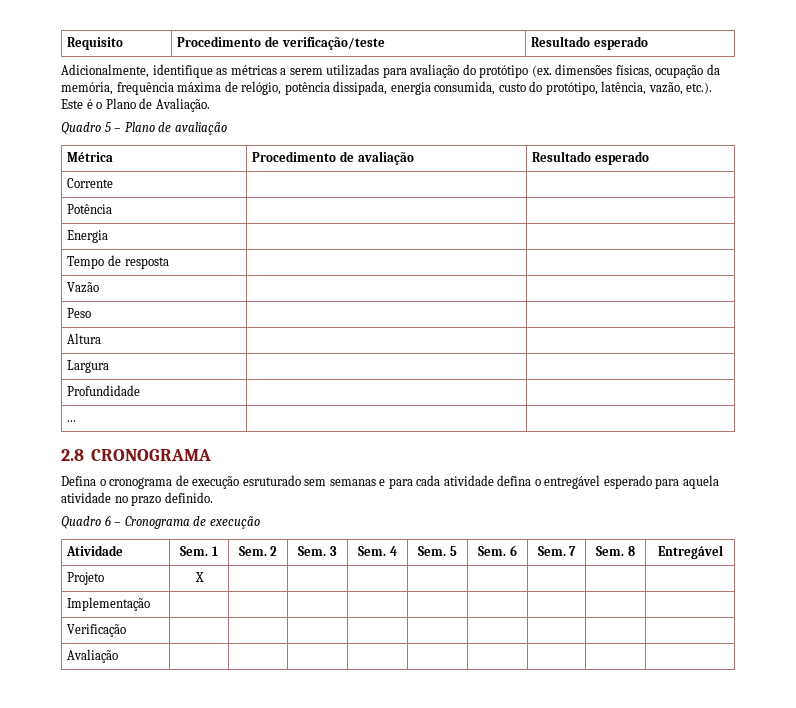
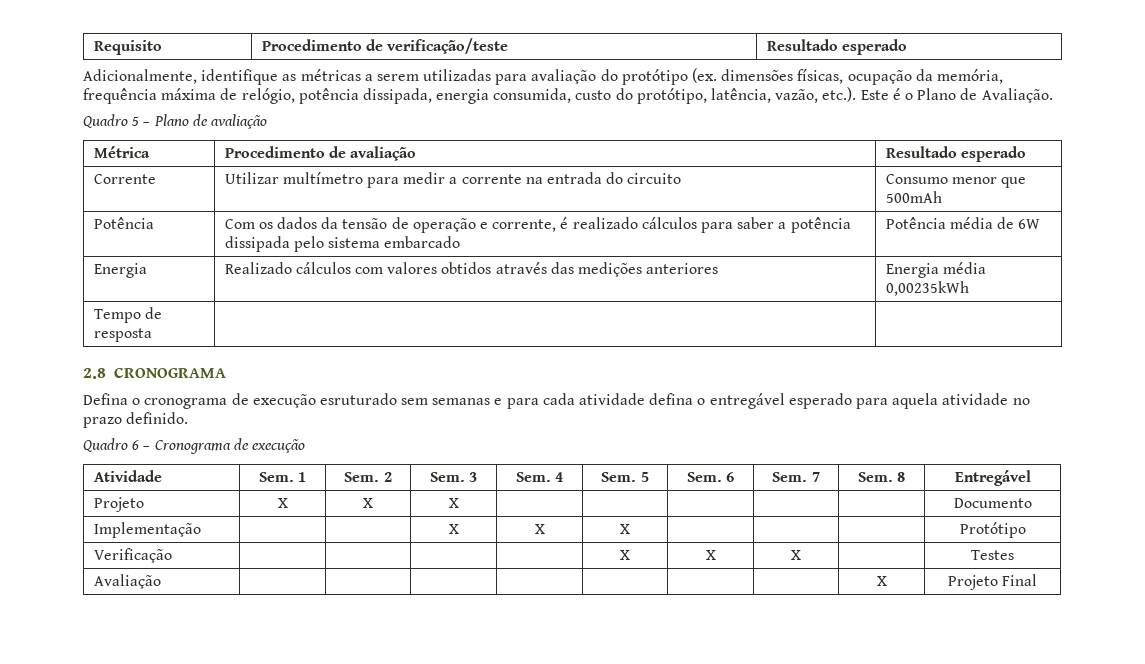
[67,204,113,214] [67,230,109,243] [67,255,169,269] [67,282,100,293] [67,308,92,318] [67,333,102,344] [67,360,110,373] [67,385,141,396] [67,420,77,422] | // Potência | | // Energia | | // Tempo de resposta | | // Vazão | | // Peso | | // Altura | | // Largura | | // Profundidade | | // ... -> [224,172,682,188] [885,174,1027,188] [885,191,942,203] [93,217,154,229] [224,217,851,233] [224,236,461,252] [885,217,1041,229] [93,263,147,278] [224,262,719,277] [885,262,986,278] [885,281,969,296] [93,307,162,323] [93,328,152,342] Utilizar multímetro para medir a corrente na entrada do circuito | Consumo menor que 500mAh // Potência | Com os dados da tensão de operação e corrente, é realizado cálculos para saber a potência dissipada pelo sistema embarcado | Potência média de 6W // Energia | Realizado cálculos com valores obtidos através das medições anteriores | Energia média 0,00235kWh // Tempo de resposta
[67,597,151,611] [67,624,127,637] [67,649,119,663] | | | | | | | // Implementação | | | | | | | | | // Verificação | | | | | | | | | // Avaliação | | | | | | | | | -> [363,498,373,508] [448,498,459,508] [953,498,1032,508] [93,522,201,538] [448,524,459,534] [534,524,545,534] [620,524,630,534] [959,522,1026,538] [93,548,172,563] [620,550,630,560] [705,550,716,560] [791,550,801,560] [971,550,1014,560] [93,574,161,589] [876,576,887,586] [947,574,1038,590] X | X | | | | | | Documento // Implementação | | | X | X | X | | | | Protótipo // Verificação | | | | | X | X | X | | Testes // Avaliação | | | | | | | | X | Projeto Final

